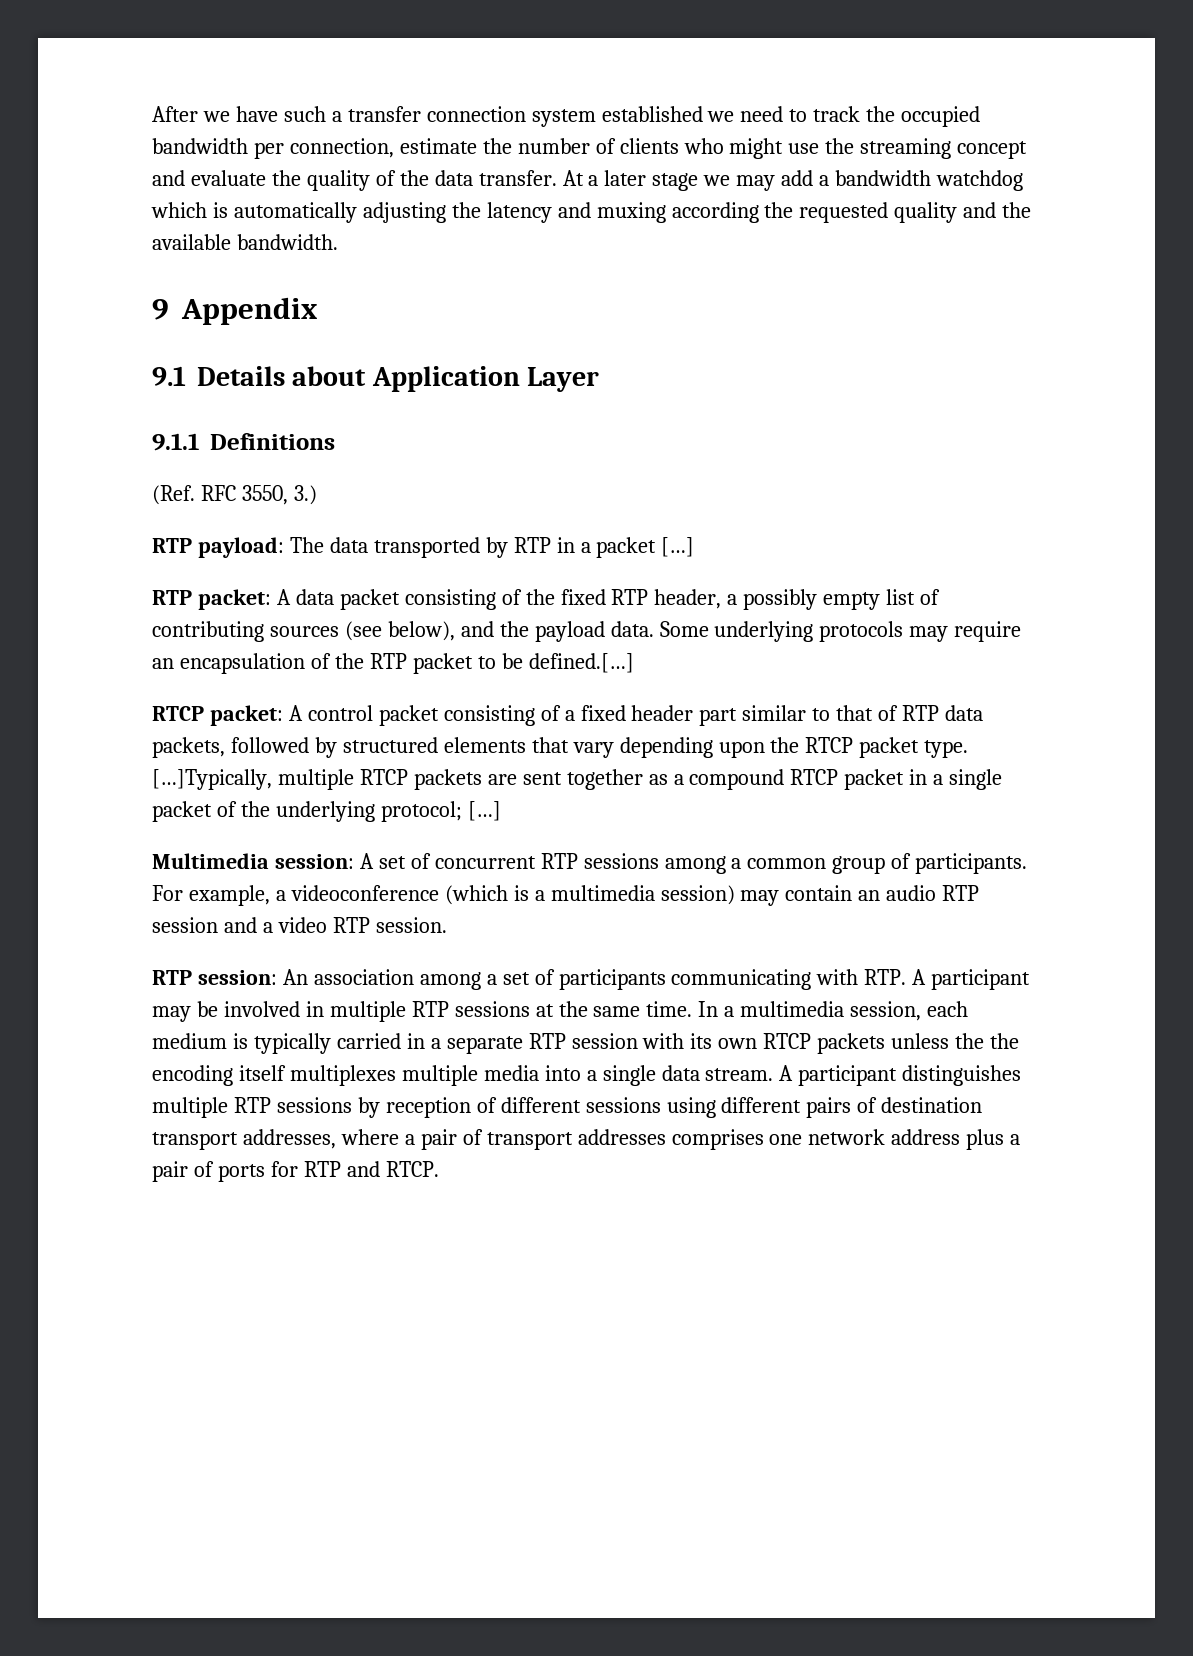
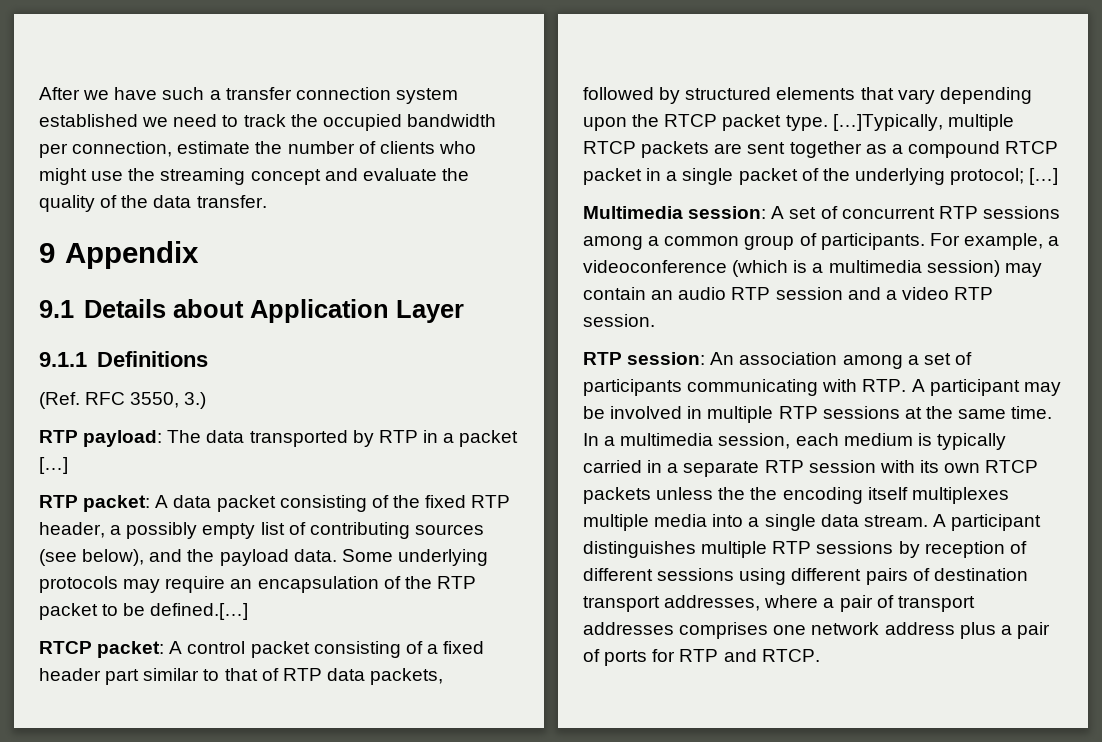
[562,170,1023,191] [151,202,1032,223] [152,234,338,250] At a later stage we may add a bandwidth watchdog which is automatically adjusting the latency and muxing according the requested quality and the available bandwidth. -> (267, 201) none

